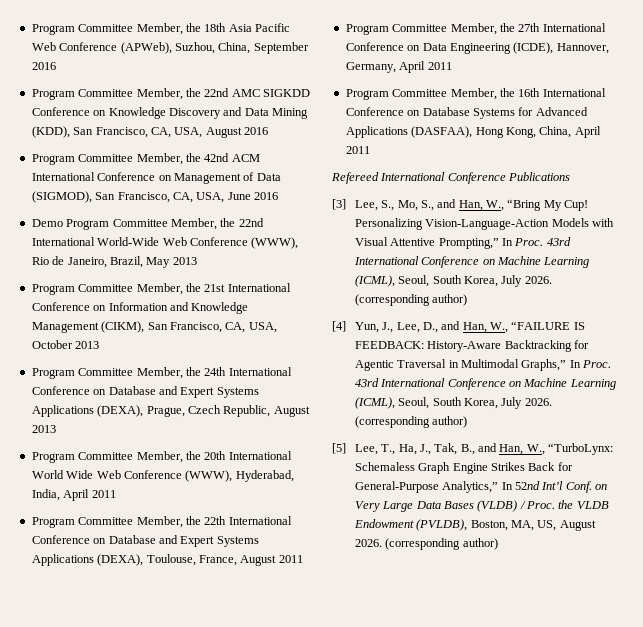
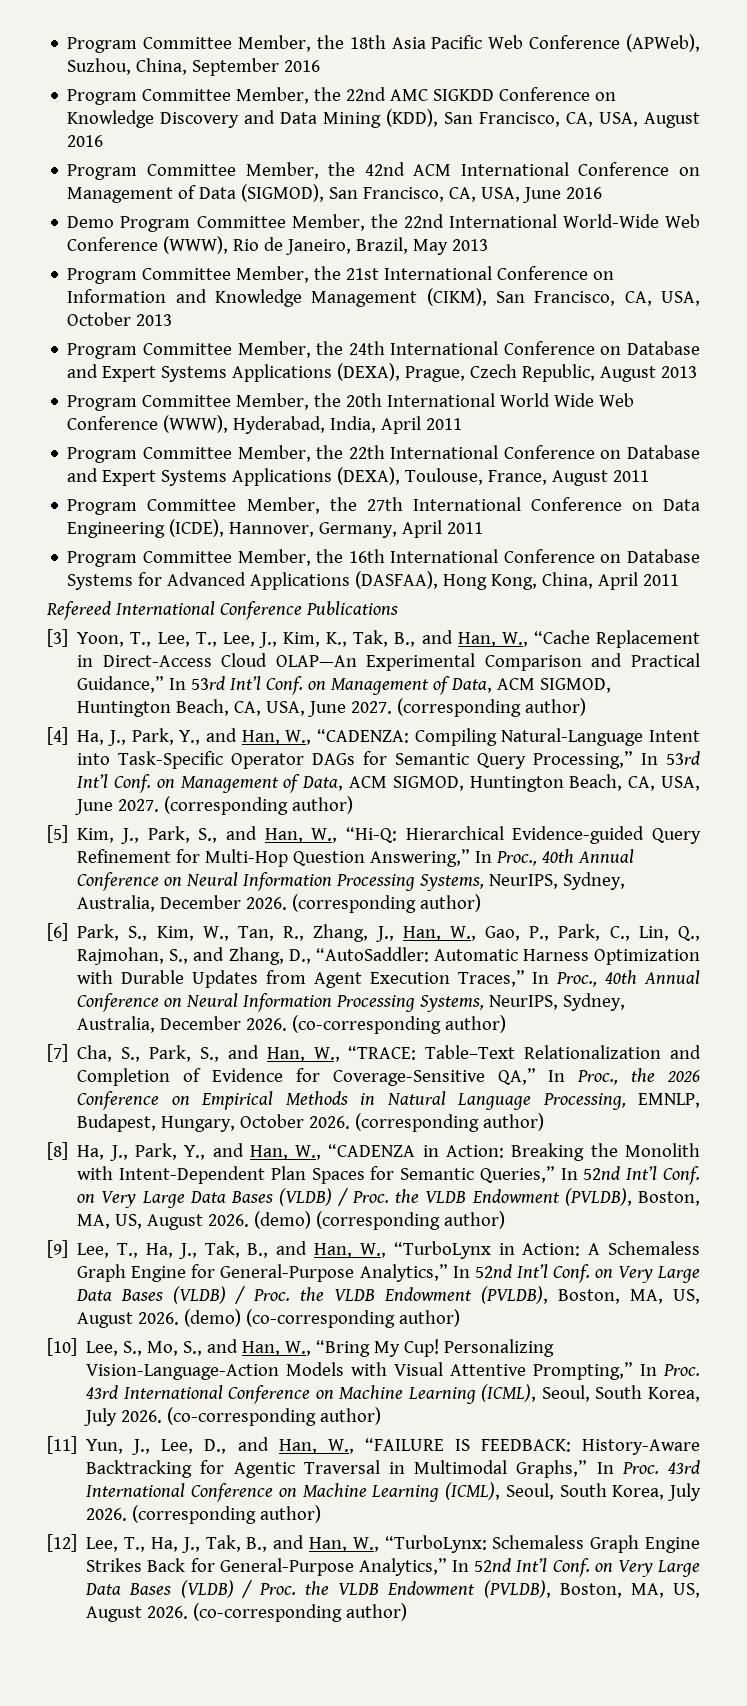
(346, 204) none -> [77,630,700,648] [77,653,700,671] [77,676,612,695] [77,698,587,717] [47,727,700,746] [77,751,700,769] [77,774,700,793] [75,796,354,815] [47,825,701,844] [77,849,635,867] [77,872,626,891] [77,894,482,913] [47,923,701,942] [77,947,700,965] [77,970,700,988] [77,993,626,1012] [77,1015,507,1034] [47,1044,701,1062] [77,1068,700,1086] [77,1091,700,1110] [77,1113,545,1132] [47,1142,700,1161] [77,1166,700,1185] [77,1188,700,1208] [77,1211,506,1230] [47,1240,700,1259] [77,1264,701,1283] [76,1286,701,1304] [77,1309,461,1328] [47,1338,77,1356] Yoon, T., Lee, T., Lee, J., Kim, K., Tak, B., and Han, W., “Cache Replacement in Direct-Access Cloud OLAP—An Experimental Comparison and Practical Guidance,” In 53rd Int’l Conf. on Management of Data, ACM SIGMOD, Huntington Beach, CA, USA, June 2027. (corresponding author) // [4] Ha, J., Park, Y., and Han, W., “CADENZA: Compiling Natural-Language Intent into Task-Specific Operator DAGs for Semantic Query Processing,” In 53rd Int’l Conf. on Management of Data, ACM SIGMOD, Huntington Beach, CA, USA, June 2027. (corresponding author) // [5] Kim, J., Park, S., and Han, W., “Hi-Q: Hierarchical Evidence-guided Query Refinement for Multi-Hop Question Answering,” In Proc., 40th Annual Conference on Neural Information Processing Systems, NeurIPS, Sydney, Australia, December 2026. (corresponding author) // [6] Park, S., Kim, W., Tan, R., Zhang, J., Han, W., Gao, P., Park, C., Lin, Q., Rajmohan, S., and Zhang, D., “AutoSaddler: Automatic Harness Optimization with Durable Updates from Agent Execution Traces,” In Proc., 40th Annual Conference on Neural Information Processing Systems, NeurIPS, Sydney, Australia, December 2026. (co-corresponding author) // [7] Cha, S., Park, S., and Han, W., “TRACE: Table–Text Relationalization and Completion of Evidence for Coverage-Sensitive QA,” In Proc., the 2026 Conference on Empirical Methods in Natural Language Processing, EMNLP, Budapest, Hungary, October 2026. (corresponding author) // [8] Ha, J., Park, Y., and Han, W., “CADENZA in Action: Breaking the Monolith with Intent-Dependent Plan Spaces for Semantic Queries,” In 52nd Int’l Conf. on Very Large Data Bases (VLDB) / Proc. the VLDB Endowment (PVLDB), Boston, MA, US, August 2026. (demo) (corresponding author) // [9] Lee, T., Ha, J., Tak, B., and Han, W., “TurboLynx in Action: A Schemaless Graph Engine for General-Purpose Analytics,” In 52nd Int’l Conf. on Very Large Data Bases (VLDB) / Proc. the VLDB Endowment (PVLDB), Boston, MA, US, August 2026. (demo) (co-corresponding author) // [10]
[354,294,468,306] [332,321,346,332] (corresponding author) // [4] -> [167,1407,382,1426] [47,1436,77,1454] (co-corresponding author) // [11]
[332,443,346,454] [5] -> [47,1534,77,1552] [12]
[385,538,461,550] (corresponding -> [193,1603,343,1622] (co-corresponding

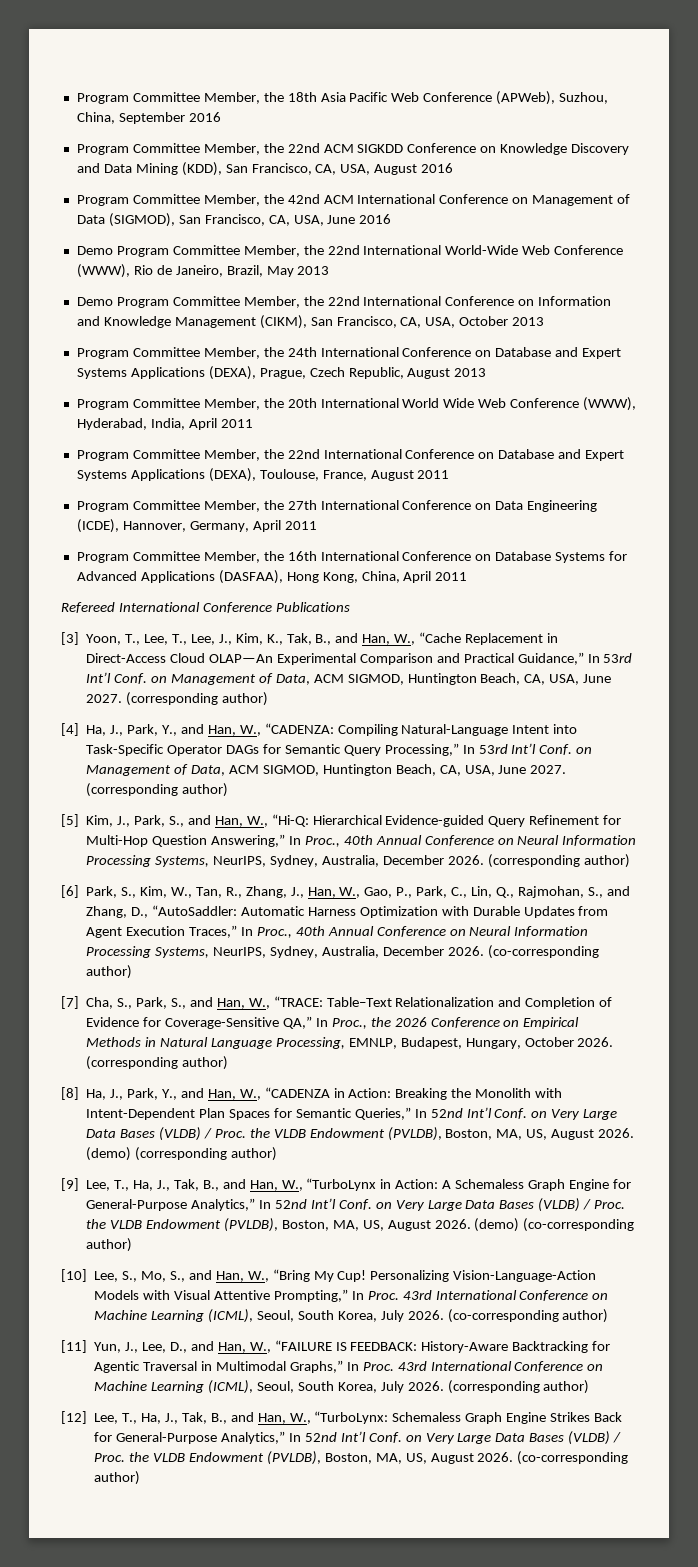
[390,89,429,101] AMC -> [323,144,354,153] ACM
[67,266,380,284] Program Committee Member, the 21st -> [76,296,360,308] Demo Program Committee Member, the 22nd
[348,445,385,459] 22th -> [287,449,320,459] 22nd

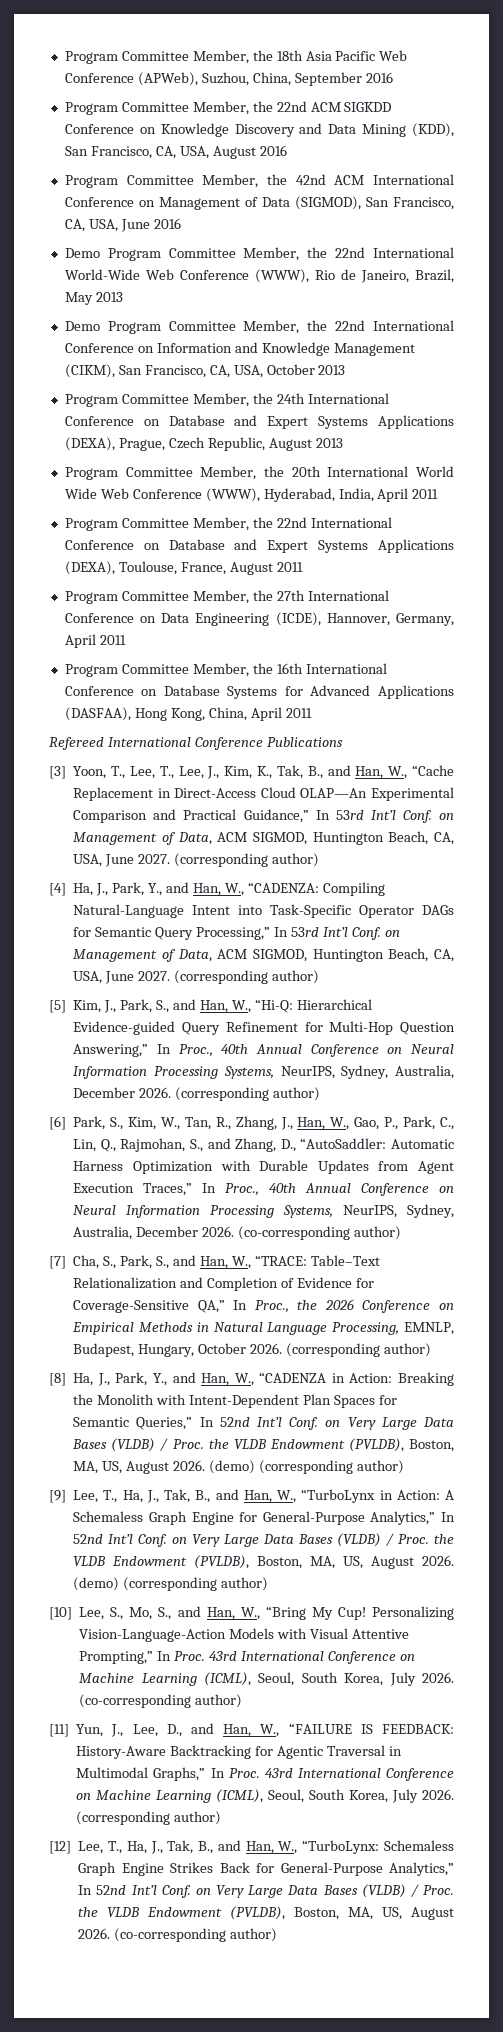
[523,1218,635,1232] (co-corresponding -> [123,1577,218,1591] (corresponding

